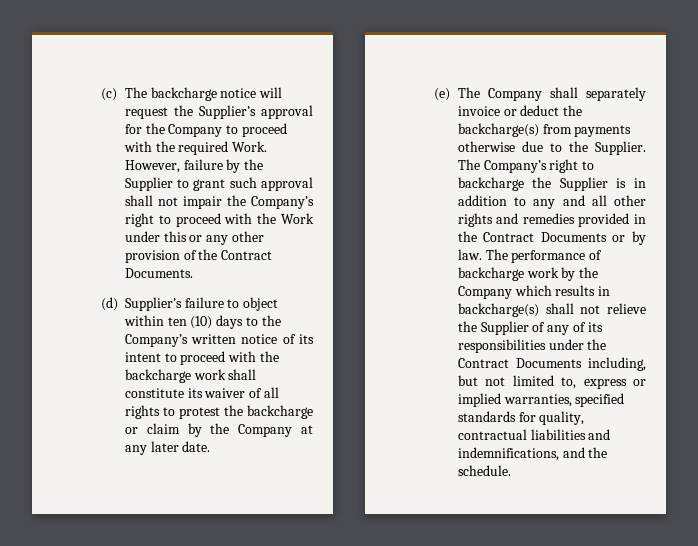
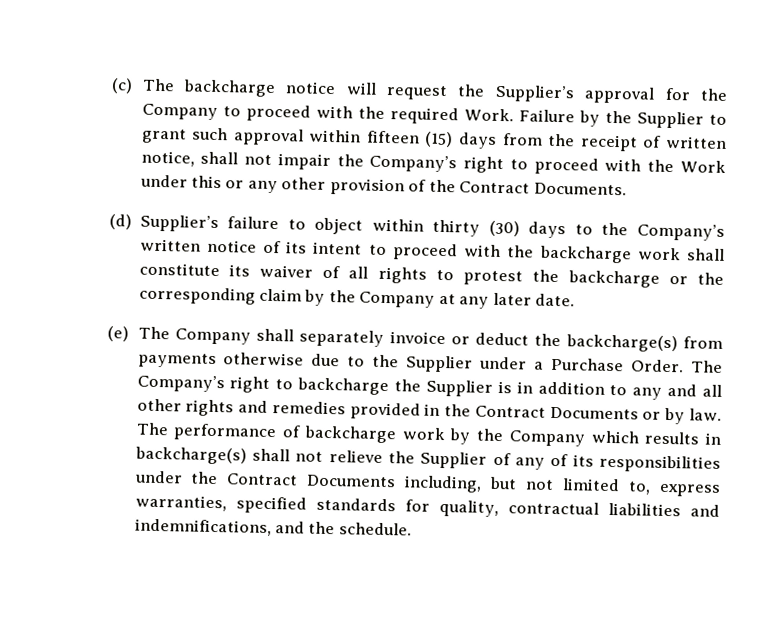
[124,159,223,173] However, failure -> [518,109,575,123] Failure
(313, 184) none -> [309,129,728,152] [140,150,195,167] within fifteen (15) days from the receipt of written notice,
[167,316,213,329] ten (10) -> [432,219,520,237] thirty (30)
(138, 430) none -> [697,272,724,285] [138,286,256,305] the corresponding
[595,141,646,155] Supplier. -> [406,355,685,373] Supplier under a Purchase Order.
[633,379,646,386] [457,393,501,407] or implied -> (721, 490) none

